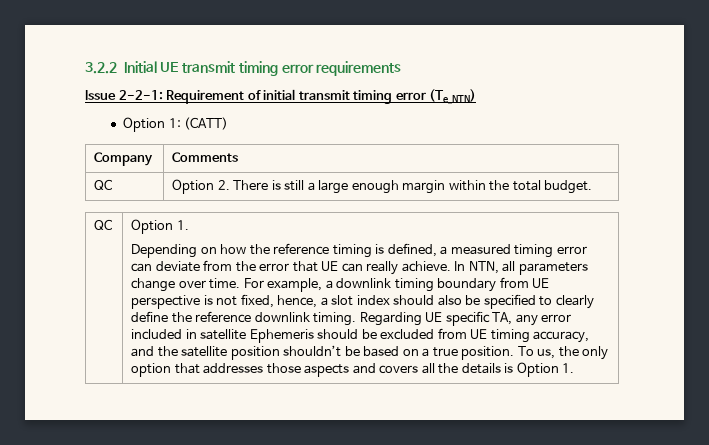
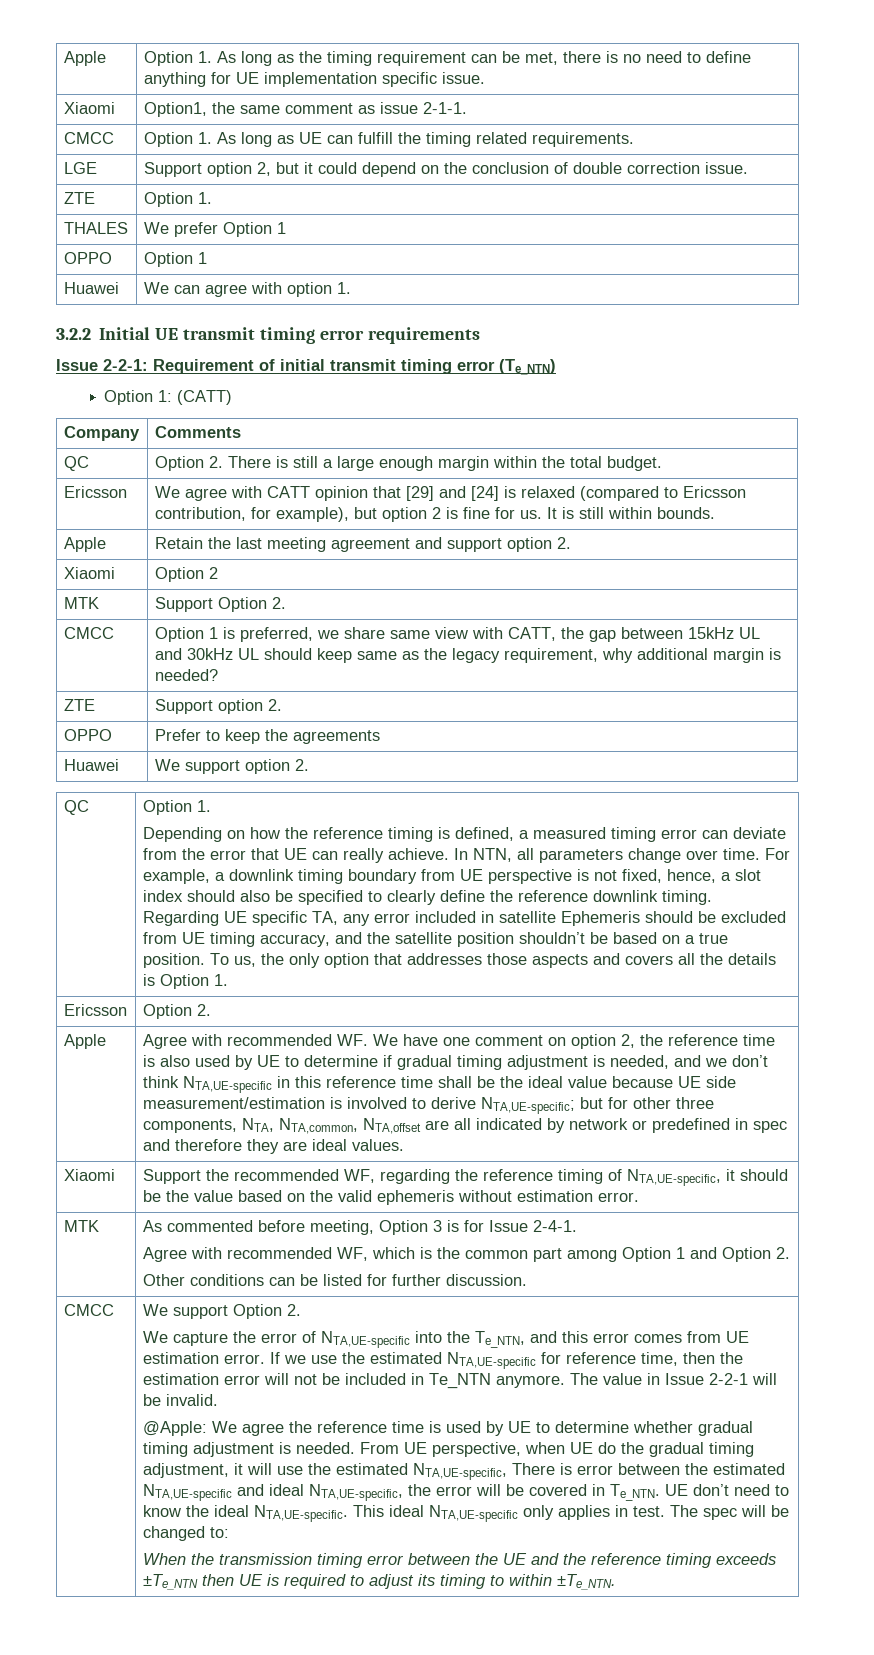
(85, 68) none -> [63,51,106,66] [143,51,751,66] [143,72,485,87] [63,102,115,114] [143,102,467,117] [63,132,114,144] [143,132,634,147] [63,162,97,174] [143,162,748,177] [63,192,95,204] [143,192,212,207] [63,222,128,234] [143,222,286,237] [63,252,112,264] [143,252,207,267] [63,282,119,294] [143,282,351,297] Apple | Option 1. As long as the timing requirement can be met, there is no need to define anything for UE implementation specific issue. // Xiaomi | Option1, the same comment as issue 2-1-1. // CMCC | Option 1. As long as UE can fulfill the timing related requirements. // LGE | Support option 2, but it could depend on the conclusion of double correction issue. // ZTE | Option 1. // THALES | We prefer Option 1 // OPPO | Option 1 // Huawei | We can agree with option 1. //
(593, 187) none -> [63,486,127,498] [154,486,746,501] [154,507,715,522] [63,537,106,552] [154,537,571,552] [63,567,115,579] [154,567,218,582] [63,597,99,609] [154,597,286,612] [63,627,114,639] [154,627,760,642] [154,648,781,663] [154,669,218,681] [63,699,95,711] [154,699,282,714] [63,729,112,741] [154,729,380,744] [63,759,119,771] [154,759,309,774] // Ericsson | We agree with CATT opinion that [29] and [24] is relaxed (compared to Ericsson contribution, for example), but option 2 is fine for us. It is still within bounds. // Apple | Retain the last meeting agreement and support option 2. // Xiaomi | Option 2 // MTK | Support Option 2. // CMCC | Option 1 is preferred, we share same view with CATT, the gap between 15kHz UL and 30kHz UL should keep same as the legacy requirement, why additional margin is needed? // ZTE | Support option 2. // OPPO | Prefer to keep the agreements // Huawei | We support option 2.
(575, 368) none -> [63,1004,127,1016] [142,1004,211,1019] [63,1034,106,1049] [142,1034,775,1049] [142,1055,768,1070] [142,1076,736,1093] [142,1097,714,1114] [142,1118,787,1134] [142,1139,404,1154] [63,1169,115,1181] [142,1169,788,1186] [142,1190,639,1205] [63,1220,99,1232] [142,1220,577,1235] [142,1247,790,1262] [142,1274,527,1286] [63,1304,114,1316] [142,1304,301,1319] [142,1331,749,1348] [142,1352,743,1369] [142,1373,777,1389] [142,1394,218,1406] [142,1421,753,1436] [142,1442,754,1457] [142,1463,785,1480] [142,1484,789,1501] [142,1505,789,1522] [142,1526,229,1541] [142,1553,776,1568] [142,1574,616,1590] // Ericsson | Option 2. // Apple | Agree with recommended WF. We have one comment on option 2, the reference time is also used by UE to determine if gradual timing adjustment is needed, and we don’t think NTA,UE-specific in this reference time shall be the ideal value because UE side measurement/estimation is involved to derive NTA,UE-specific; but for other three components, NTA, NTA,common, NTA,offset are all indicated by network or predefined in spec and therefore they are ideal values. // Xiaomi | Support the recommended WF, regarding the reference timing of NTA,UE-specific, it should be the value based on the valid ephemeris without estimation error. // MTK | As commented before meeting, Option 3 is for Issue 2-4-1. // Agree with recommended WF, which is the common part among Option 1 and Option 2. // Other conditions can be listed for further discussion. // CMCC | We support Option 2. // We capture the error of NTA,UE-specific into the Te_NTN, and this error comes from UE estimation error. If we use the estimated NTA,UE-specific for reference time, then the estimation error will not be included in Te_NTN anymore. The value in Issue 2-2-1 will be invalid. // @Apple: We agree the reference time is used by UE to determine whether gradual timing adjustment is needed. From UE perspective, when UE do the gradual timing adjustment, it will use the estimated NTA,UE-specific, There is error between the estimated NTA,UE-specific and ideal NTA,UE-specific, the error will be covered in Te_NTN. UE don’t need to know the ideal NTA,UE-specific. This ideal NTA,UE-specific only applies in test. The spec will be changed to: // When the transmission timing error between the UE and the reference timing exceeds ±Te_NTN then UE is required to adjust its timing to within ±Te_NTN.

